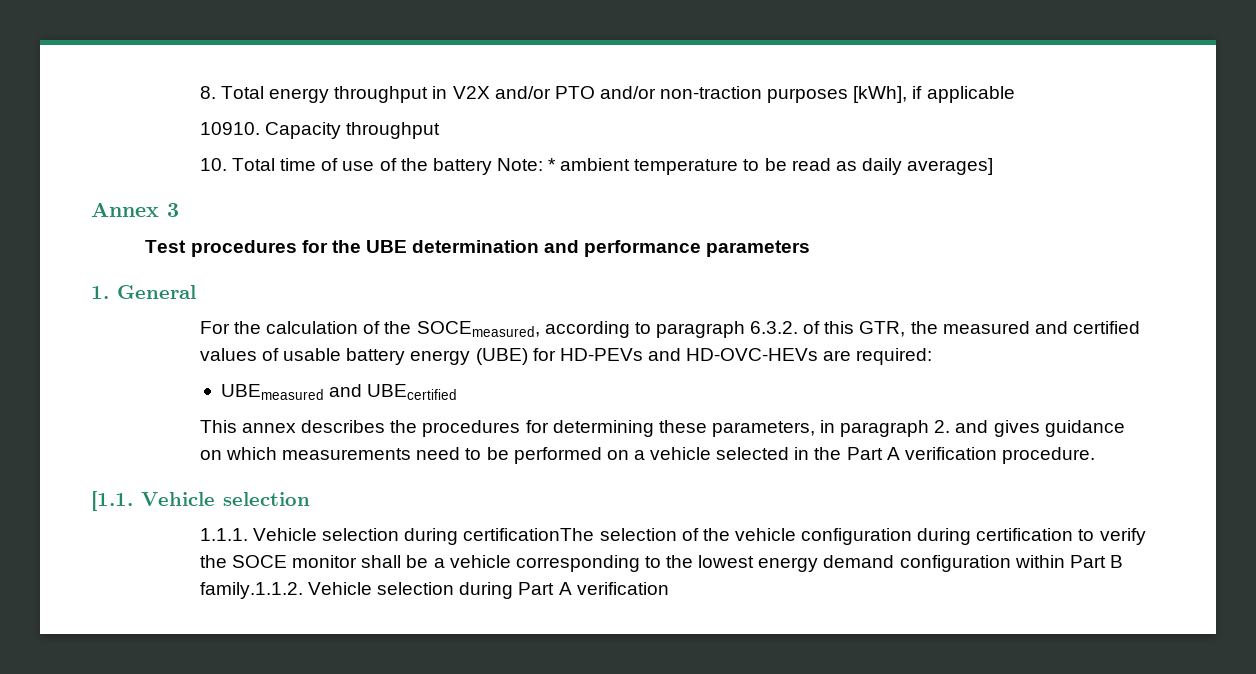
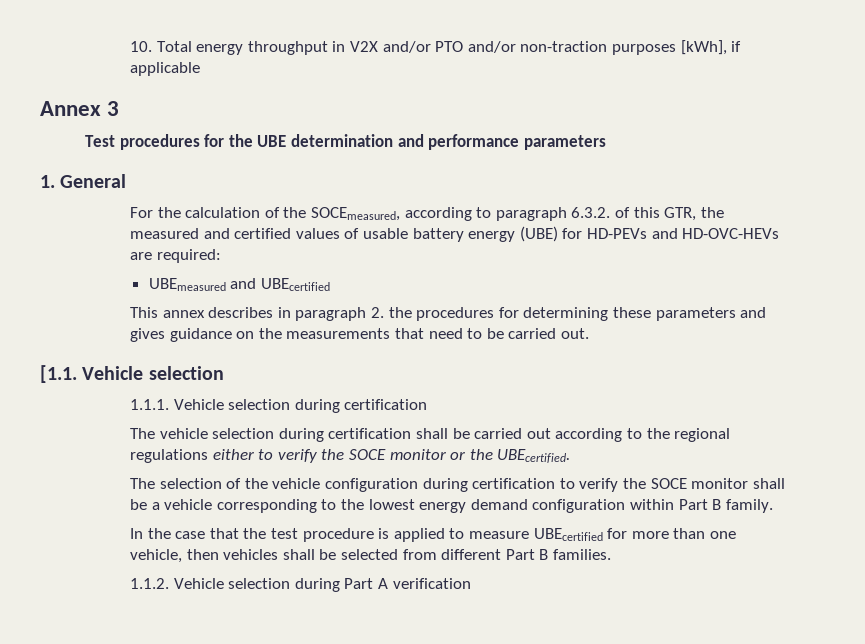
[199,86,216,99] 8. -> [130,41,153,52] 10.
[199,122,441,139] [199,158,994,175] // 10910. Capacity throughput // 10. Total time of use of the battery Note: * ambient temperature to be read as daily averages] -> (201, 69) none
(386, 426) none -> [277,307,384,321] in paragraph 2.
[711,420,1125,437] [199,447,1095,464] parameters, in paragraph 2. and gives guidance on which measurements need to be performed on a vehicle selected in the Part A verification procedure. -> [655,307,767,321] [130,328,589,342] parameters and gives guidance on the measurements that need to be carried out.
[463,528,595,541] certificationThe -> [344,399,428,410] [130,428,731,442] [130,449,571,463] [130,478,156,489] certification // The vehicle selection during certification shall be carried out according to the regional regulations either to verify the SOCE monitor or the UBEcertified. // The
[199,582,303,599] family.1.1.2. -> [725,499,773,513] [130,528,736,542] [130,549,611,563] [130,578,170,589] family. // In the case that the test procedure is applied to measure UBEcertified for more than one vehicle, then vehicles shall be selected from different Part B families. // 1.1.2.

